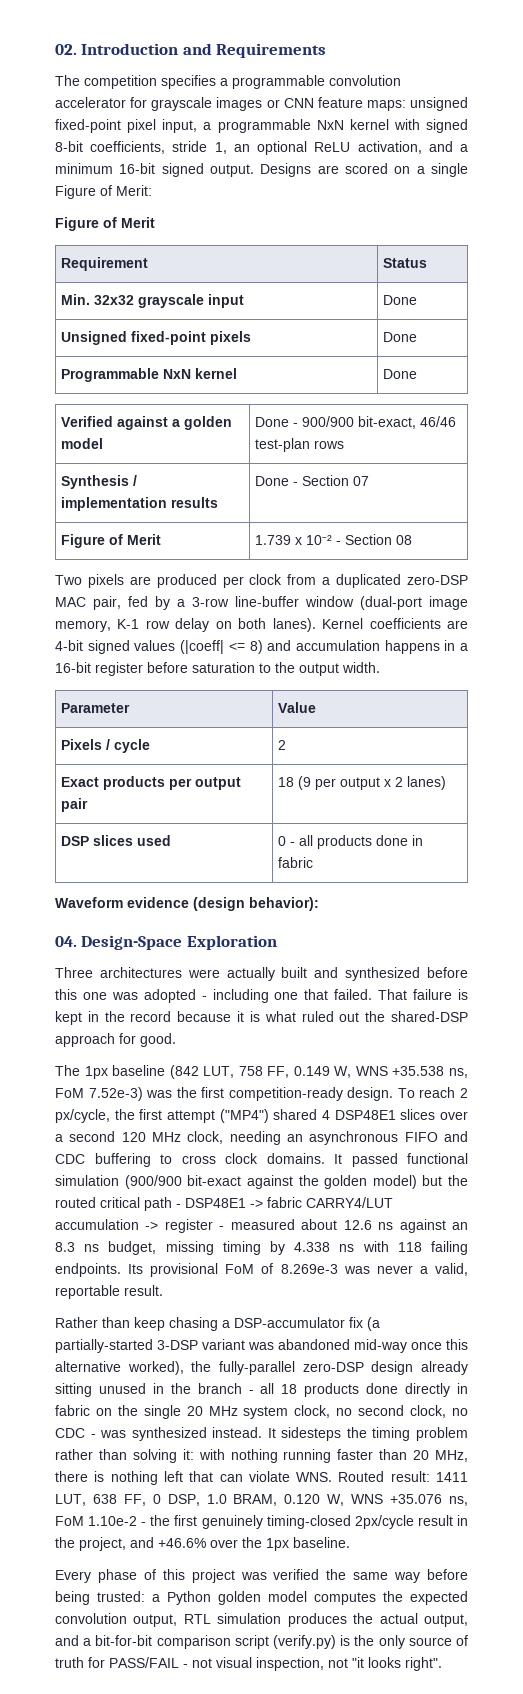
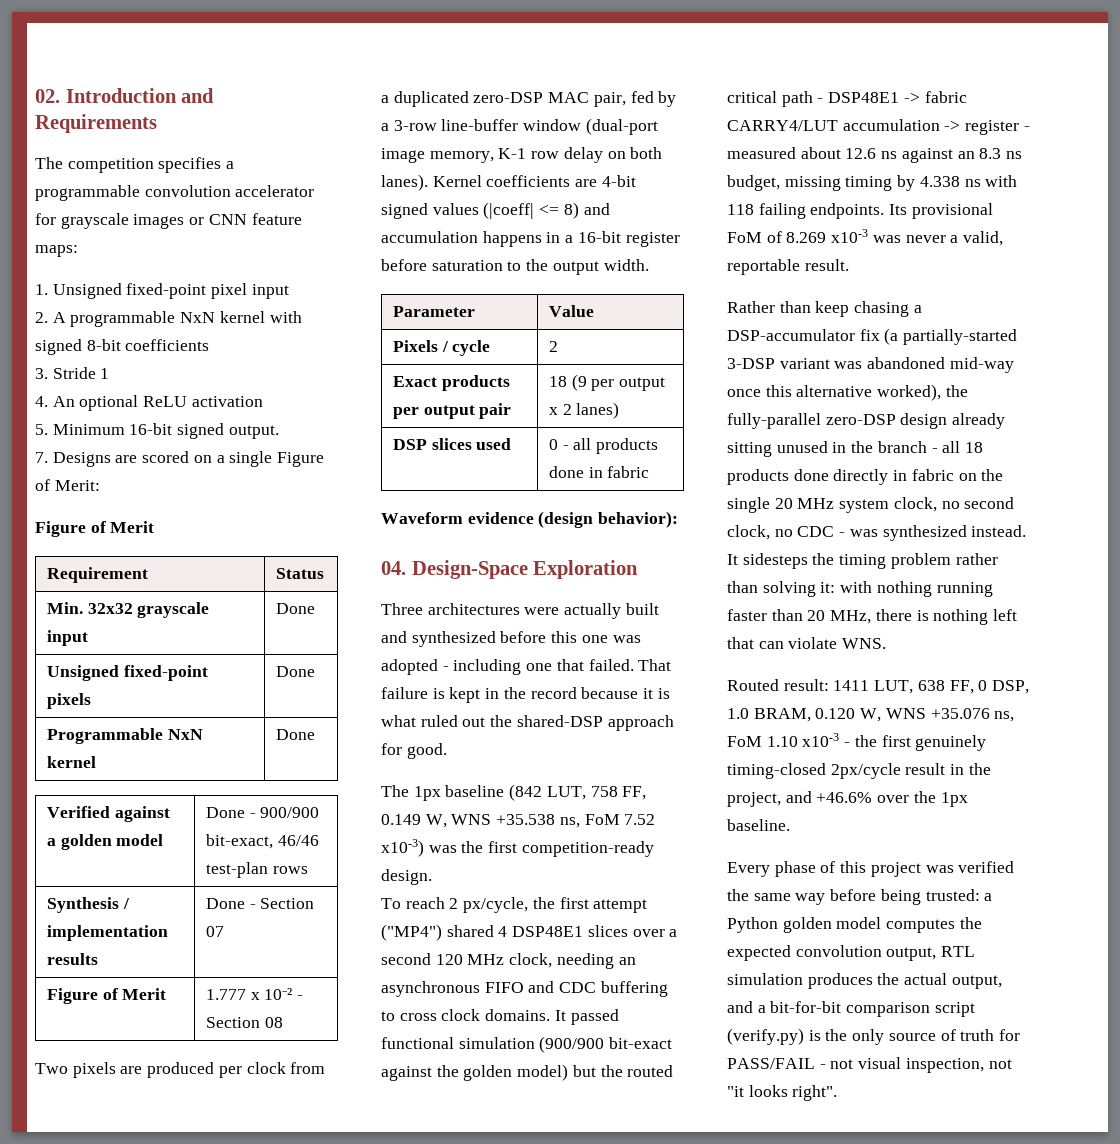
[410,97,468,111] [55,119,212,133] unsigned fixed-point pixel input, a -> [35,283,289,299] [35,312,66,323] // 1. Unsigned fixed-point pixel input // 2. A
[90,141,469,155] [55,163,113,174] coefficients, stride 1, an optional ReLU activation, and a minimum -> [125,339,210,351] [35,367,110,379] [35,395,263,411] [35,424,125,435] coefficients // 3. Stride 1 // 4. An optional ReLU activation // 5. Minimum
(254, 170) none -> [35,452,48,463] // 7.
[255,535,292,545] 1.739 -> [205,989,246,1000] 1.777
[88,1087,143,1101] 7.52e-3) -> [624,814,656,825] [381,839,424,857] 7.52 x10-3)
(394, 1094) none -> (432, 877) //
[280,1264,338,1274] 8.269e-3 -> [786,229,869,243] 8.269 x10-3
(333, 1477) none -> (887, 643) //
[88,1516,138,1526] 1.10e-2 -> [766,733,840,747] 1.10 x10-3

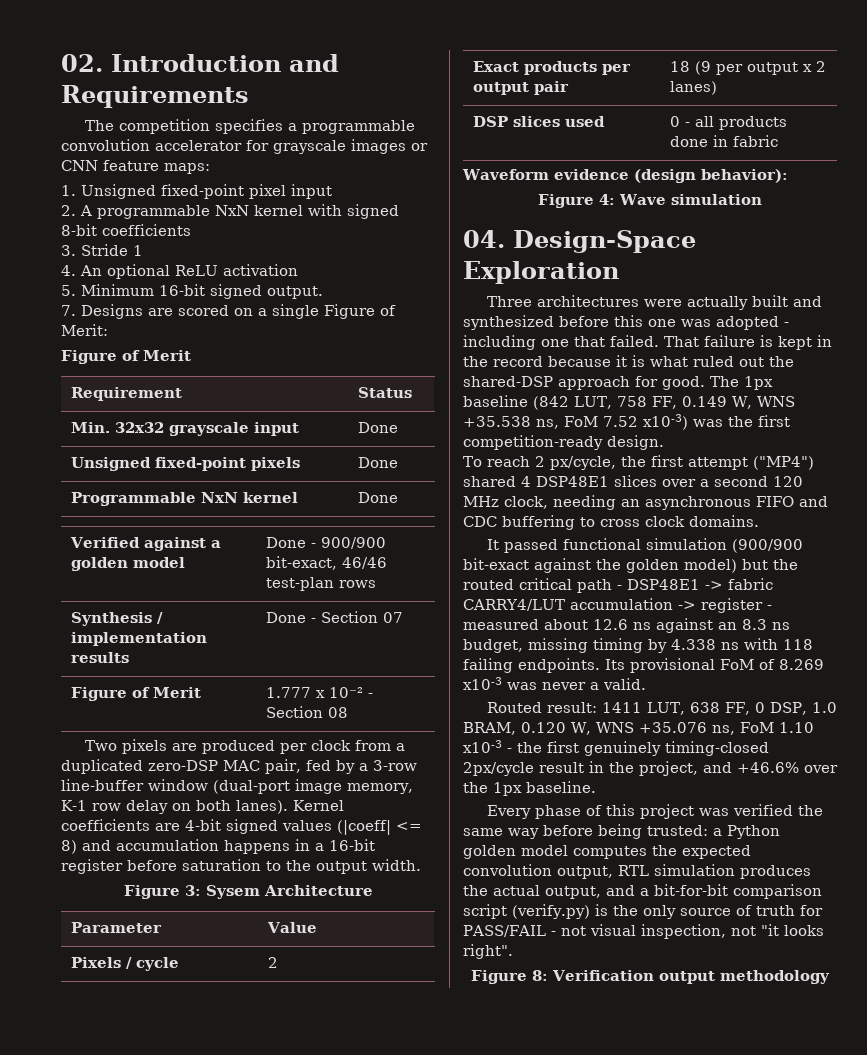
(649, 265) none -> [123,885,373,899] // Figure 3: Sysem Architecture
(679, 519) none -> [538,194,762,208] // Figure 4: Wave simulation
(447, 751) // -> (705, 383) none
(551, 1015) none -> (759, 521) //
[963,231,1004,246] [727,259,849,275] [727,301,922,317] [727,328,1018,345] [727,357,1014,373] [727,384,968,401] [727,413,1006,429] [727,441,984,457] [727,469,1004,485] [727,497,1015,513] [727,525,1027,541] [727,553,998,569] [727,581,993,597] [727,609,1018,625] [727,637,887,649] valid, reportable result. // Rather than keep chasing a DSP-accumulator fix (a partially-started 3-DSP variant was abandoned mid-way once this alternative worked), the fully-parallel zero-DSP design already sitting unused in the branch - all 18 products done directly in fabric on the single 20 MHz system clock, no second clock, no CDC - was synthesized instead. It sidesteps the timing problem rather than solving it: with nothing running faster than 20 MHz, there is nothing left that can violate WNS. -> [603,678,646,690] valid.
(838, 1093) none -> [471,970,830,984] // Figure 8: Verification output methodology

